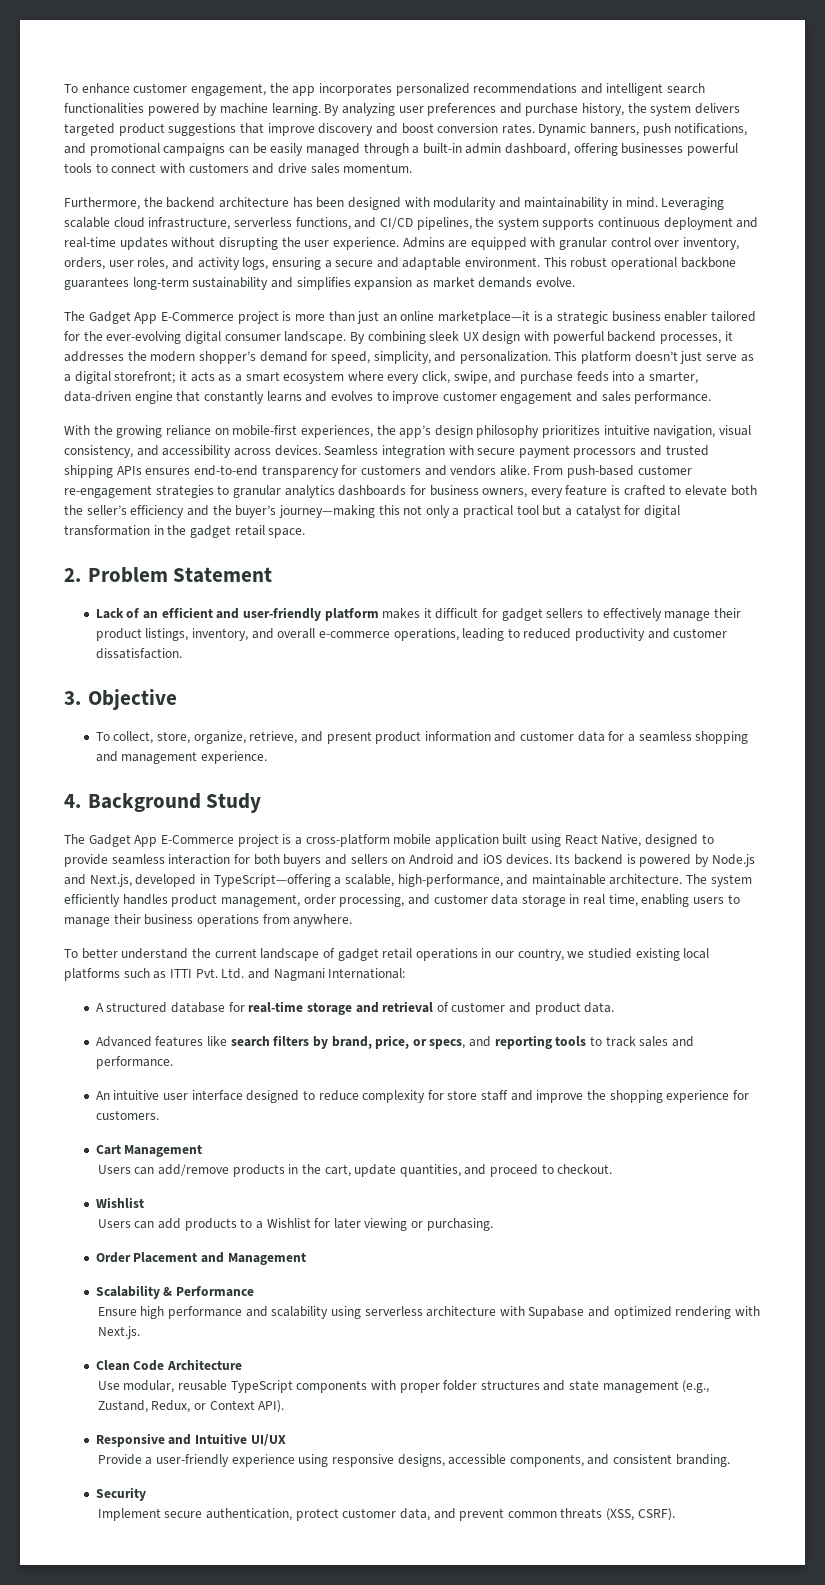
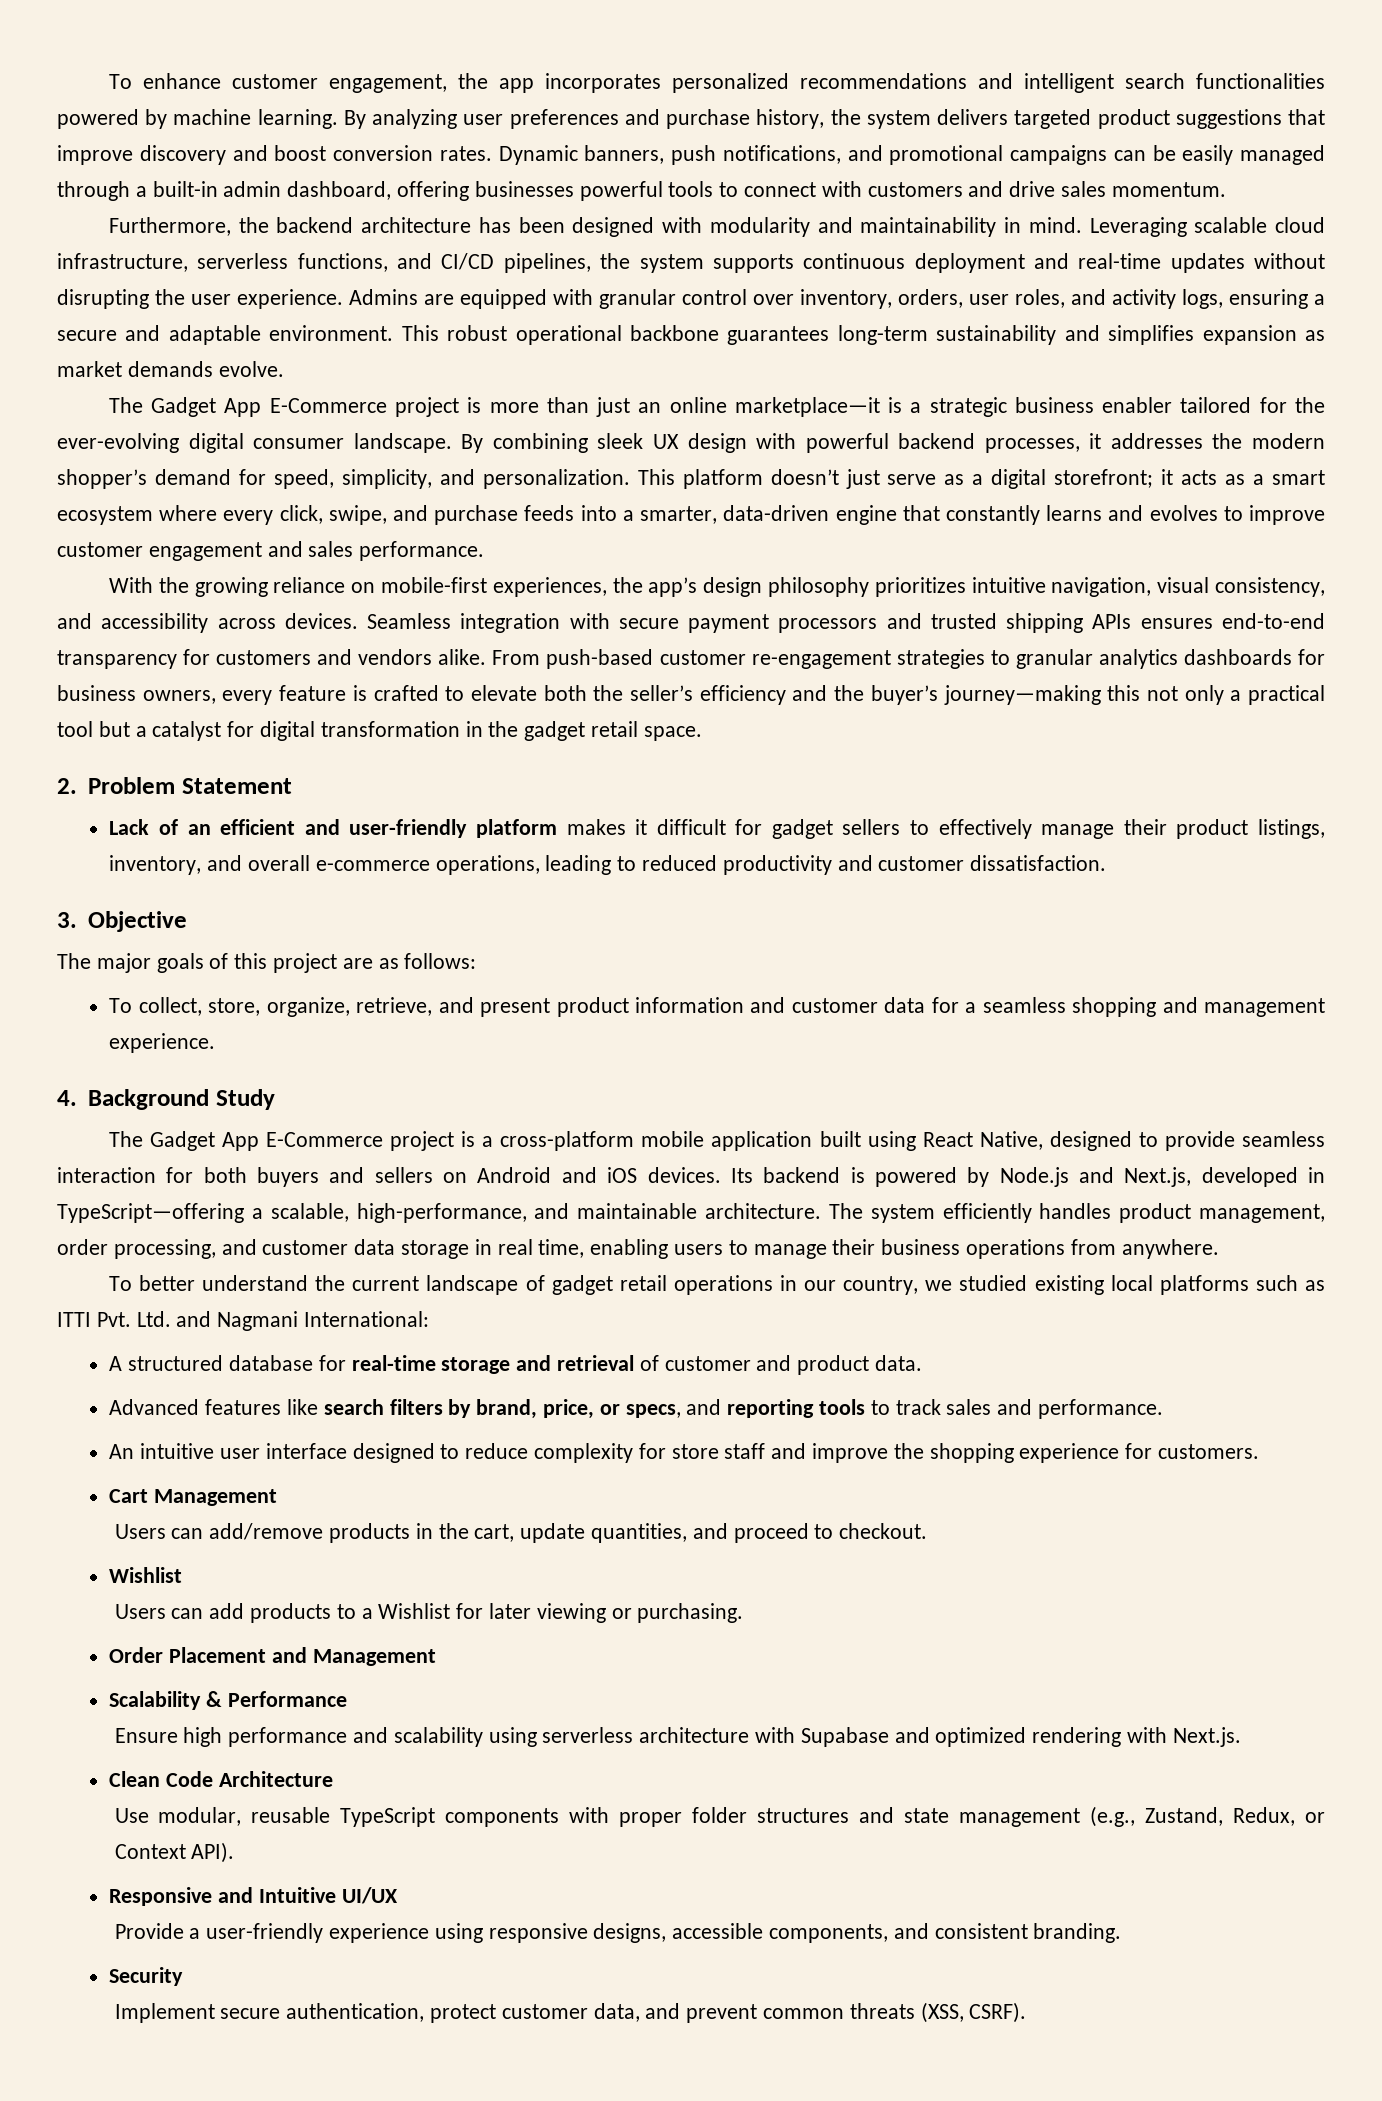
(177, 699) none -> [57,953,477,973] // The major goals of this project are as follows:

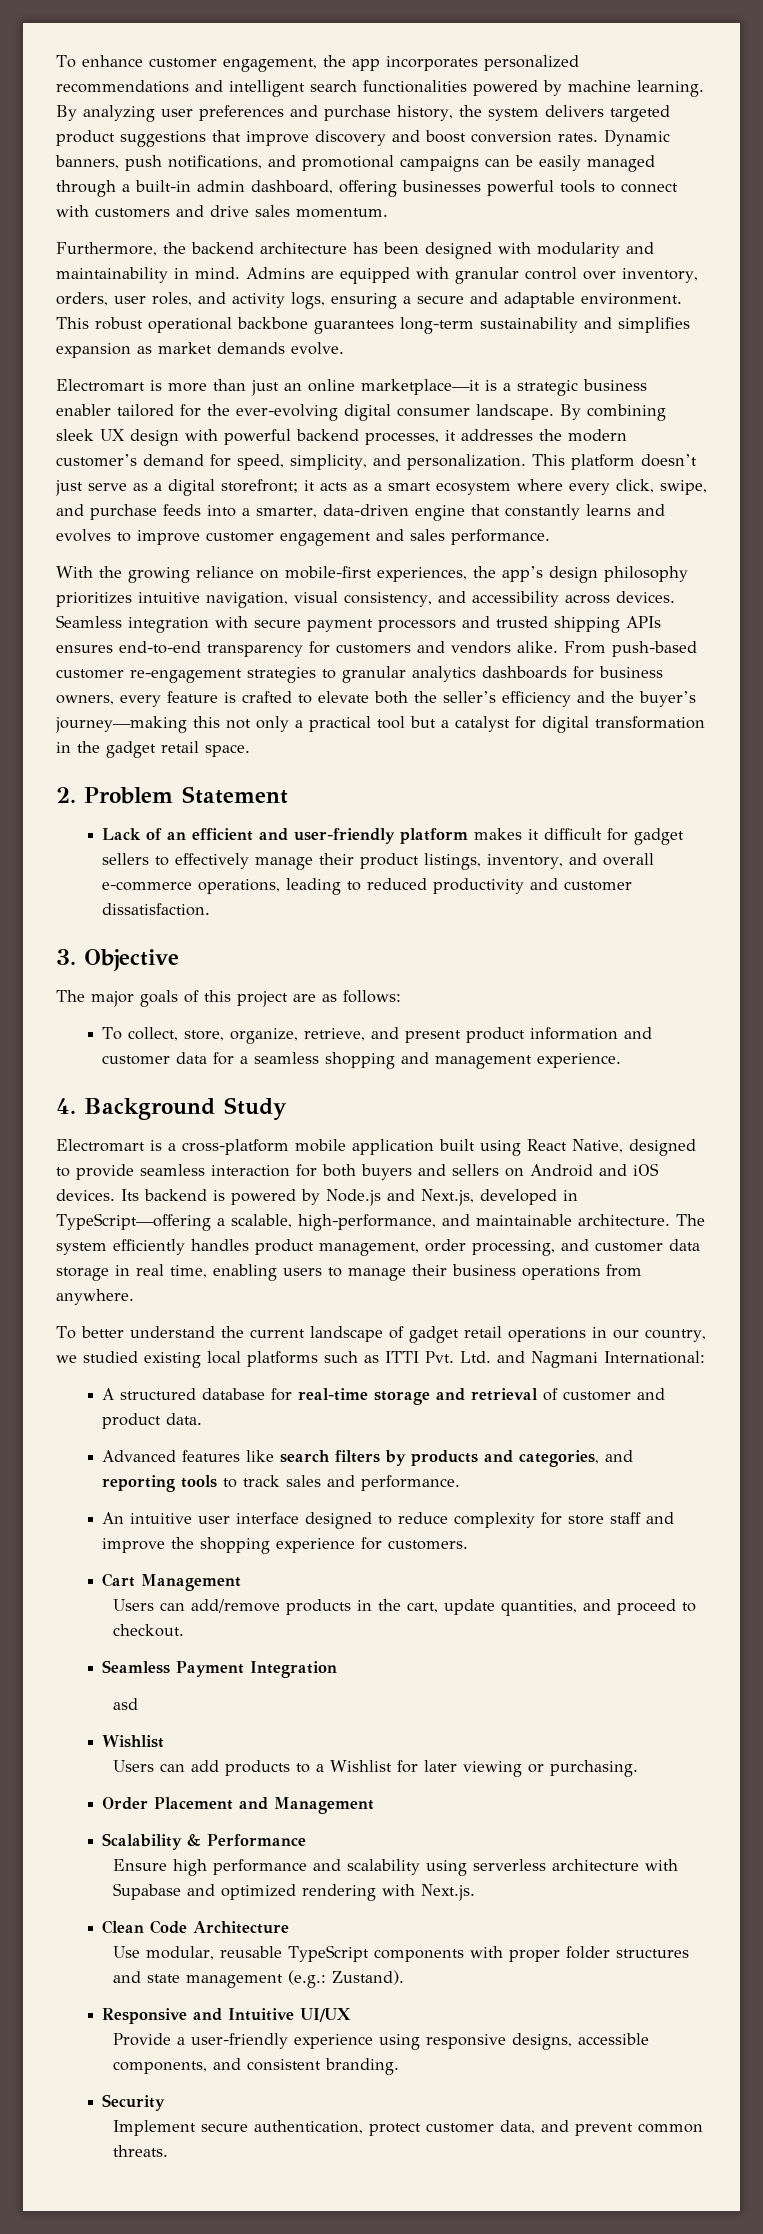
[1089,217,1325,237] [57,253,1326,273] [57,289,343,309] Leveraging scalable cloud infrastructure, serverless functions, and CI/CD pipelines, the system supports continuous deployment and real-time updates without disrupting the user experience. -> (240, 273) none
[108,397,459,417] The Gadget App E-Commerce project -> [56,379,145,392] Electromart
[57,469,147,489] shopper’s -> [56,454,137,467] customer’s
[108,1131,455,1151] The Gadget App E-Commerce project -> [56,1139,145,1152] Electromart
[476,1399,681,1419] brand, price, or specs, -> [411,1450,600,1467] products and categories,
(928, 1531) none -> [102,1660,338,1678] [112,1698,138,1710] // Seamless Payment Integration // asd
[1090,1806,1325,1827] [114,1842,235,1863] (e.g., Zustand, Redux, or Context API). -> [287,1970,404,1988] (e.g.: Zustand).
[849,2002,1027,2023] threats (XSS, CSRF). -> [112,2145,168,2157] threats.

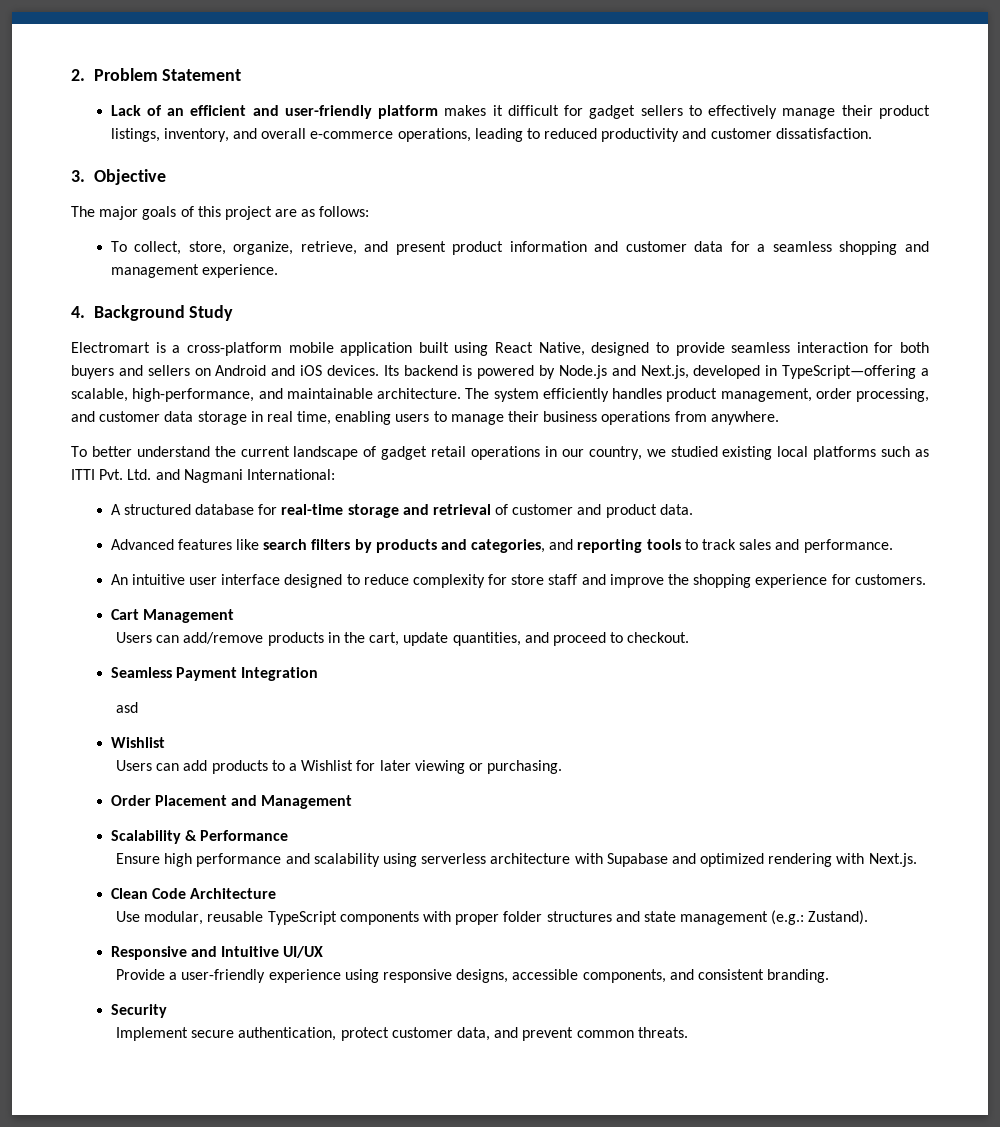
[56,55,579,72] [56,80,704,97] [56,105,670,122] [56,129,670,147] [55,155,655,172] [56,180,678,197] [56,205,388,218] [56,242,654,259] [56,267,698,284] [56,292,682,309] [56,317,690,334] [56,342,344,358] [56,379,647,396] [56,404,666,421] [56,429,627,446] [56,454,697,470] [55,479,707,496] [56,504,665,521] [56,529,550,546] [56,566,688,583] [56,591,675,608] [56,615,661,633] [56,641,697,657] [56,666,663,683] [56,691,696,707] [55,716,705,733] [56,741,250,758] To enhance customer engagement, the app incorporates personalized recommendations and intelligent search functionalities powered by machine learning. By analyzing user preferences and purchase history, the system delivers targeted product suggestions that improve discovery and boost conversion rates. Dynamic banners, push notifications, and promotional campaigns can be easily managed through a built-in admin dashboard, offering businesses powerful tools to connect with customers and drive sales momentum. // Furthermore, the backend architecture has been designed with modularity and maintainability in mind. Admins are equipped with granular control over inventory, orders, user roles, and activity logs, ensuring a secure and adaptable environment. This robust operational backbone guarantees long-term sustainability and simplifies expansion as market demands evolve. // Electromart is more than just an online marketplace—it is a strategic business enabler tailored for the ever-evolving digital consumer landscape. By combining sleek UX design with powerful backend processes, it addresses the modern customer’s demand for speed, simplicity, and personalization. This platform doesn’t just serve as a digital storefront; it acts as a smart ecosystem where every click, swipe, and purchase feeds into a smarter, data-driven engine that constantly learns and evolves to improve customer engagement and sales performance. // With the growing reliance on mobile-first experiences, the app’s design philosophy prioritizes intuitive navigation, visual consistency, and accessibility across devices. Seamless integration with secure payment processors and trusted shipping APIs ensures end-to-end transparency for customers and vendors alike. From push-based customer re-engagement strategies to granular analytics dashboards for business owners, every feature is crafted to elevate both the seller’s efficiency and the buyer’s journey—making this not only a practical tool but a catalyst for digital transformation in the gadget retail space. // -> (71, 75) none

